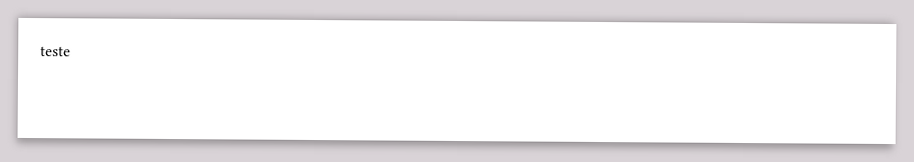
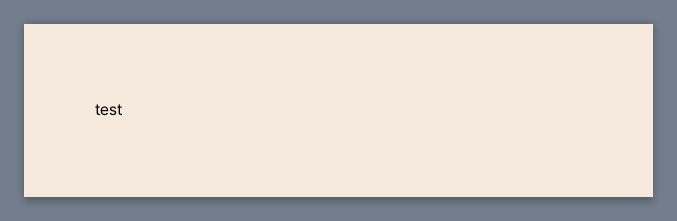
[40,46,71,57] teste -> [95,104,122,116] test

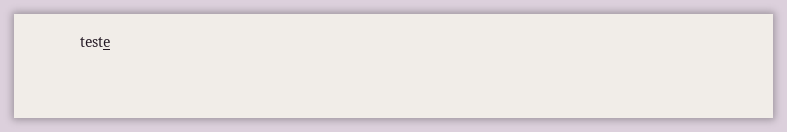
[95,104,122,116] test -> [80,37,110,47] teste

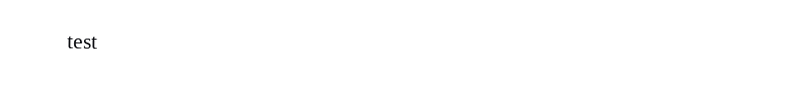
[80,37,110,47] teste -> [67,36,98,49] test

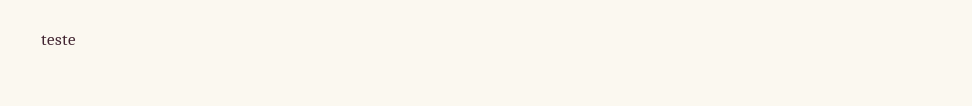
[67,36,98,49] test -> [41,35,76,45] teste

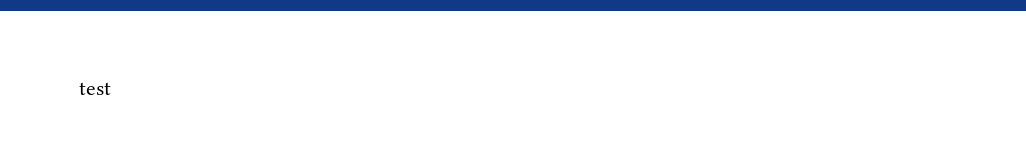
[41,35,76,45] teste -> [79,82,111,95] test

